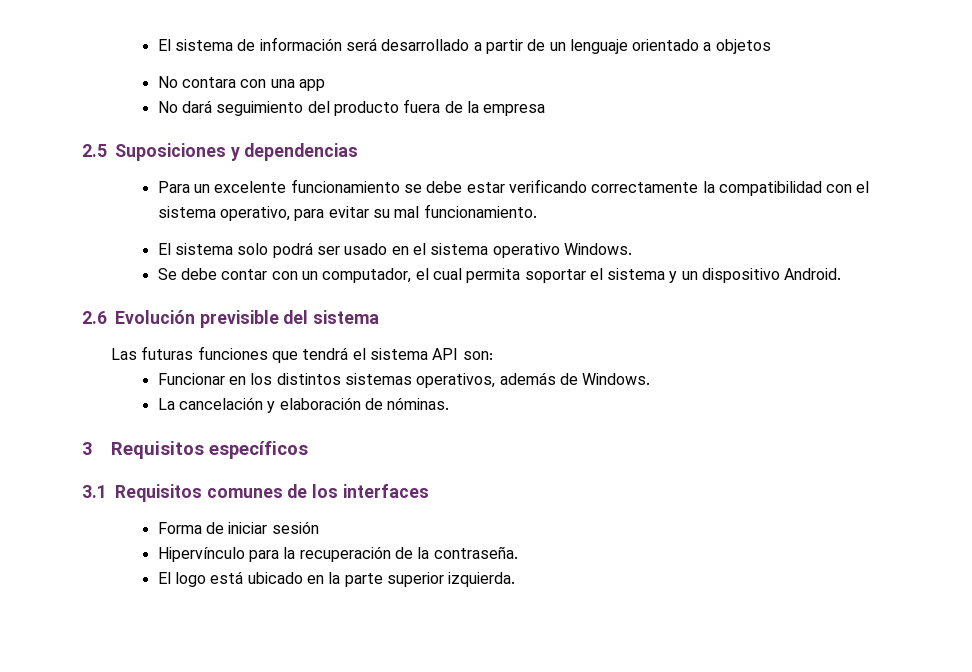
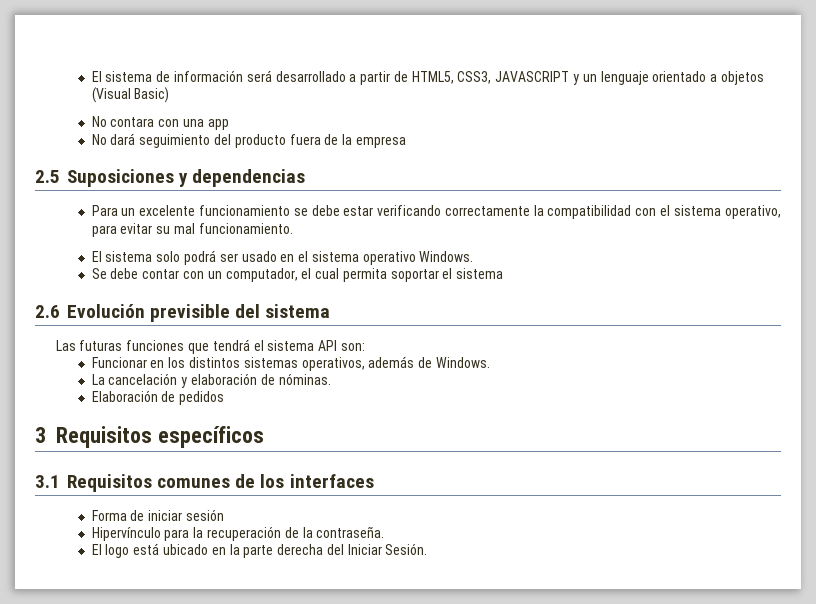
(546, 45) none -> [411,71,580,85] HTML5, CSS3, JAVASCRIPT y
(771, 46) none -> [91,87,170,103] (Visual Basic)
[669,268,842,283] y un dispositivo Android. -> (504, 273) none
(450, 403) none -> [91,390,225,405] // Elaboración de pedidos
[386,572,516,587] superior izquierda. -> [277,543,428,555] derecha del Iniciar Sesión.

